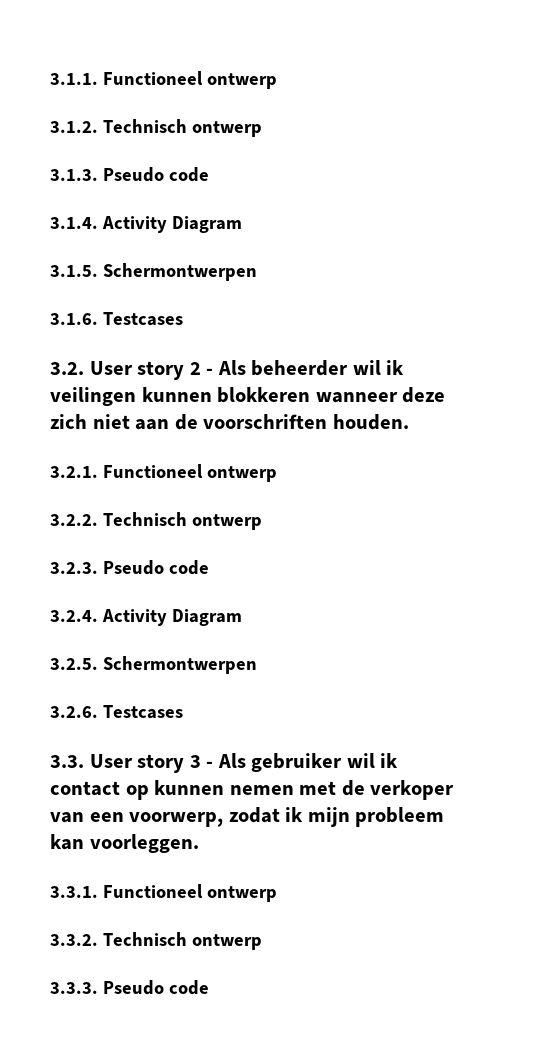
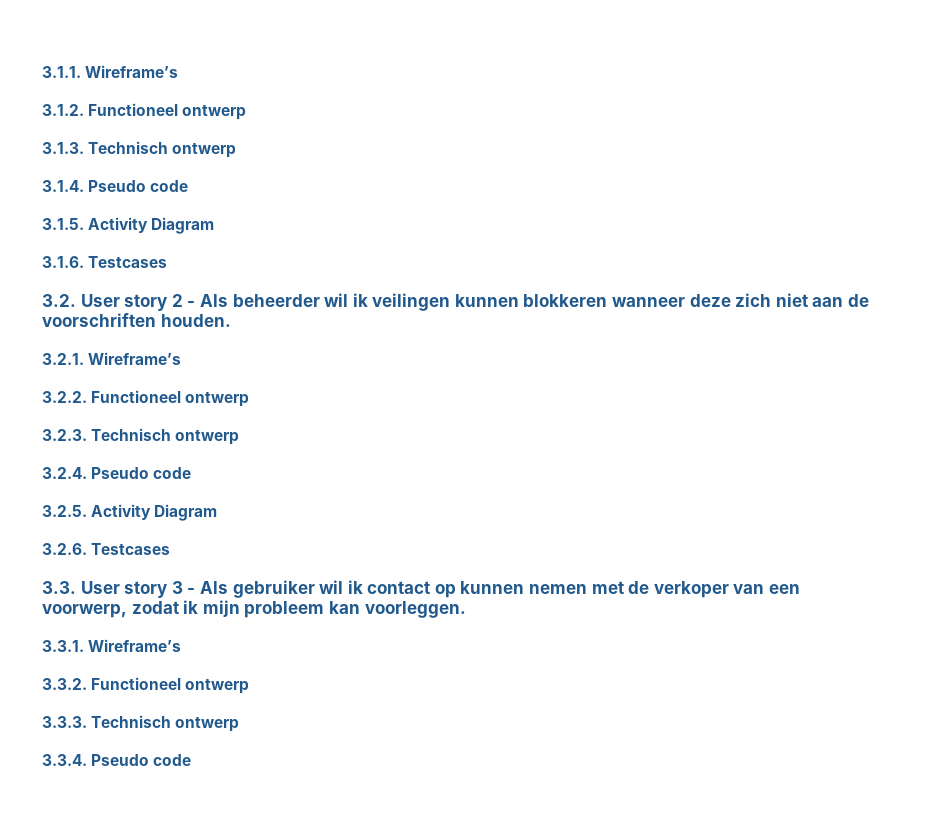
[102,71,277,89] [50,119,262,137] [50,167,209,182] [50,216,242,233] [50,263,257,281] Functioneel ontwerp // 3.1.2. Technisch ontwerp // 3.1.3. Pseudo code // 3.1.4. Activity Diagram // 3.1.5. Schermontwerpen -> [85,65,179,78] [42,103,247,120] [42,141,237,158] [42,180,189,192] [42,217,215,234] Wireframe’s // 3.1.2. Functioneel ontwerp // 3.1.3. Technisch ontwerp // 3.1.4. Pseudo code // 3.1.5. Activity Diagram
[102,464,277,482] [50,512,262,530] [50,560,209,575] [50,609,242,626] [50,656,257,674] Functioneel ontwerp // 3.2.2. Technisch ontwerp // 3.2.3. Pseudo code // 3.2.4. Activity Diagram // 3.2.5. Schermontwerpen -> [88,352,182,365] [42,390,250,407] [42,428,240,445] [42,467,192,479] [42,504,218,521] Wireframe’s // 3.2.2. Functioneel ontwerp // 3.2.3. Technisch ontwerp // 3.2.4. Pseudo code // 3.2.5. Activity Diagram
[102,884,277,902] [50,932,262,950] [50,982,98,994] Functioneel ontwerp // 3.3.2. Technisch ontwerp // 3.3.3. -> [88,639,182,652] [42,677,250,694] [42,715,240,732] [42,754,87,766] Wireframe’s // 3.3.2. Functioneel ontwerp // 3.3.3. Technisch ontwerp // 3.3.4.

